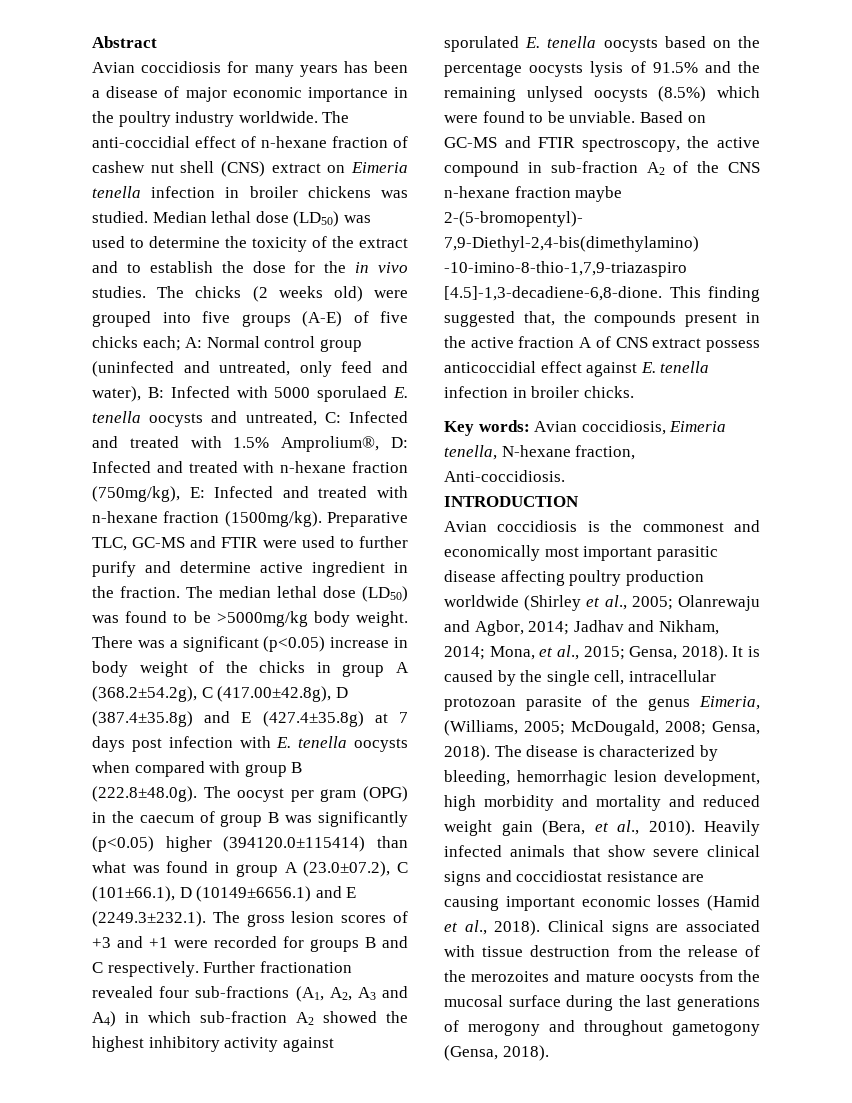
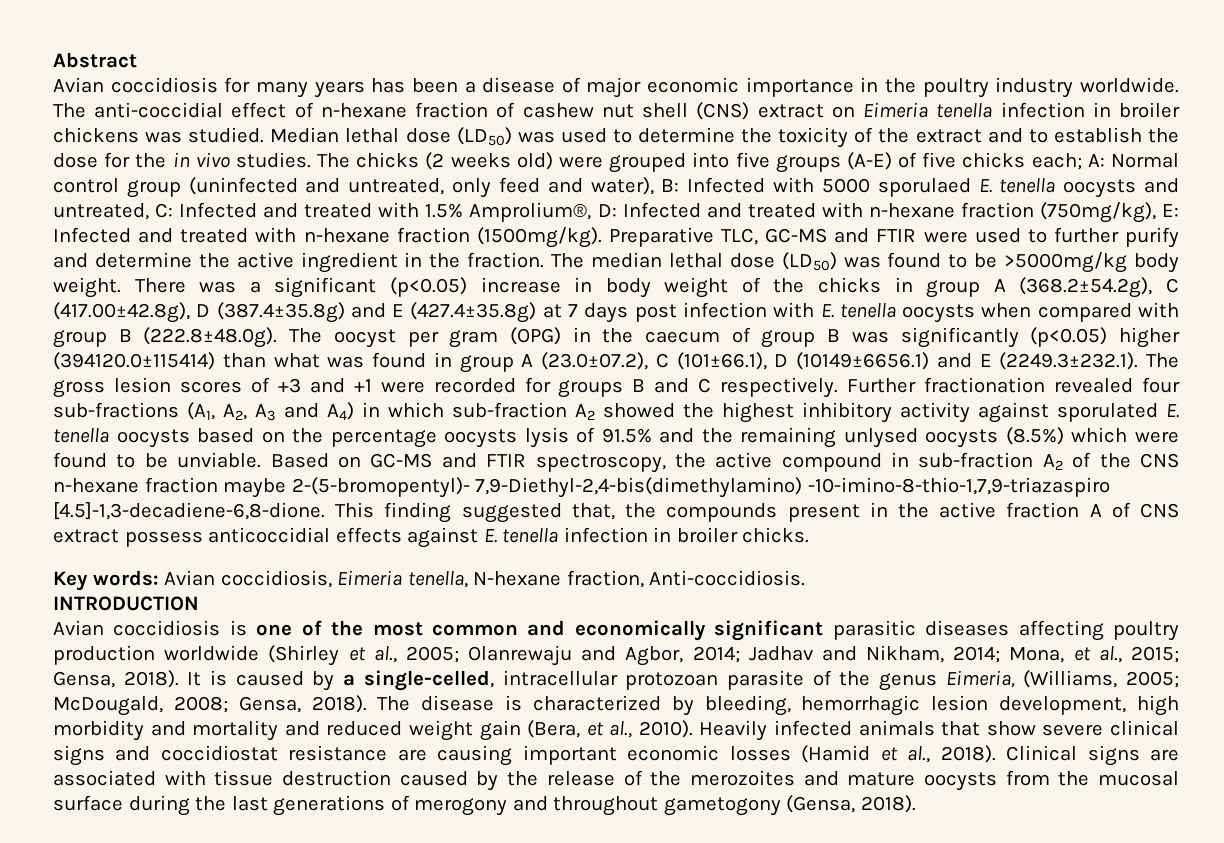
(251, 567) none -> [198,253,230,268] the
[540,361,582,373] effect -> [335,527,402,543] effects
[610,520,760,532] [444,545,718,561] [444,570,496,582] the commonest and economically most important parasitic disease -> [256,620,1010,641] one of the most common and economically significant parasitic diseases
[520,670,625,686] the single cell, -> [343,670,494,691] a single-celled,
[617,945,652,957] from -> [399,771,499,791] caused by

